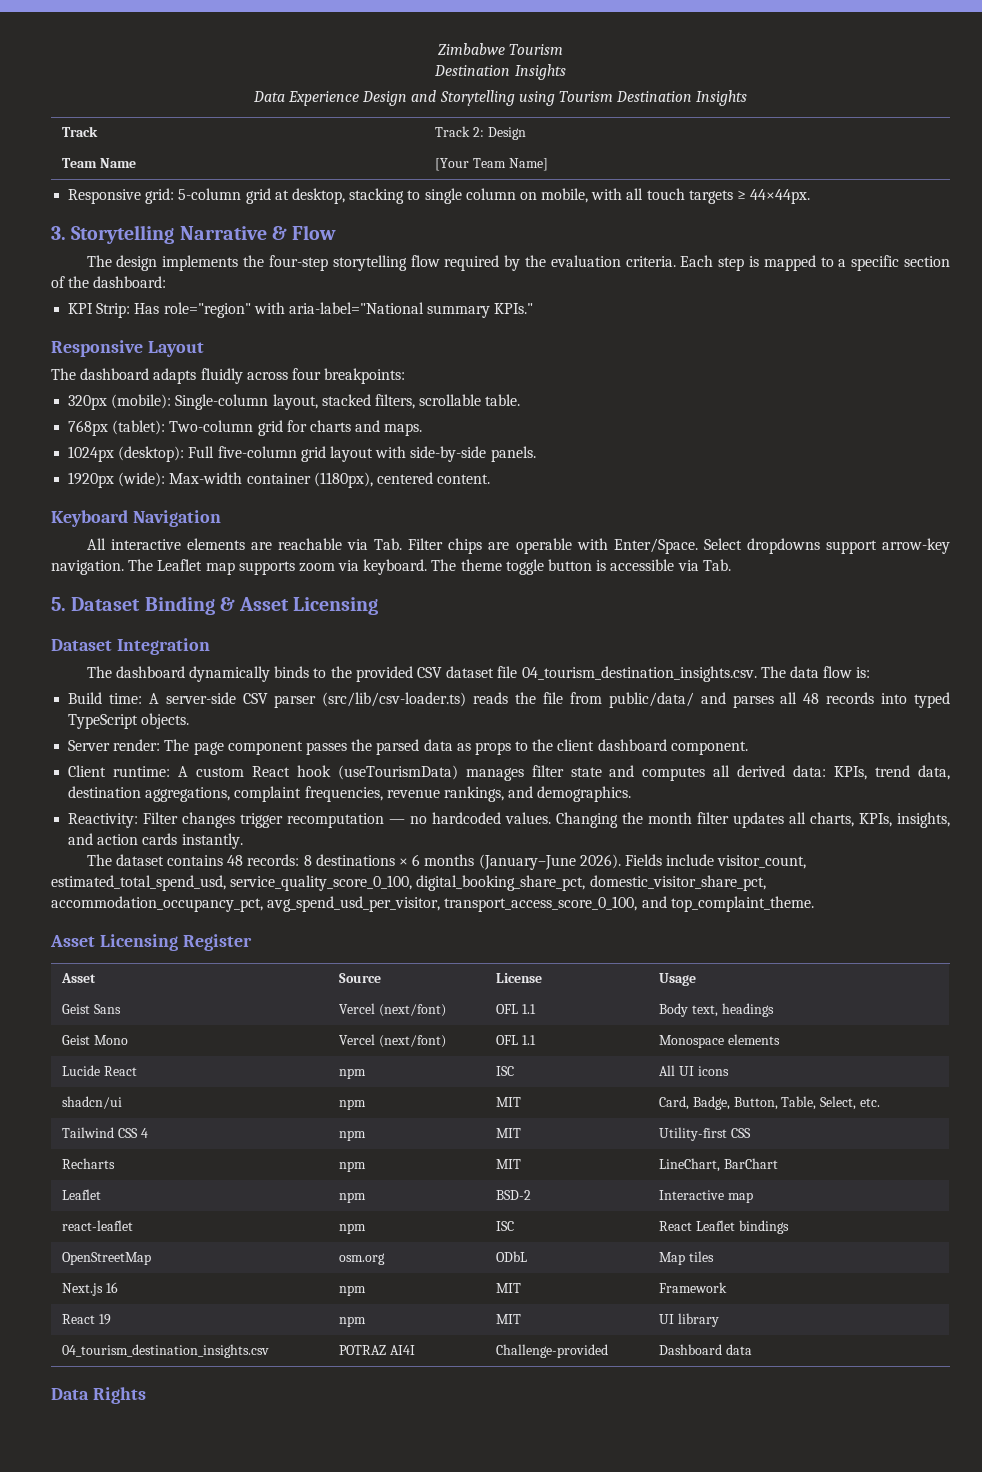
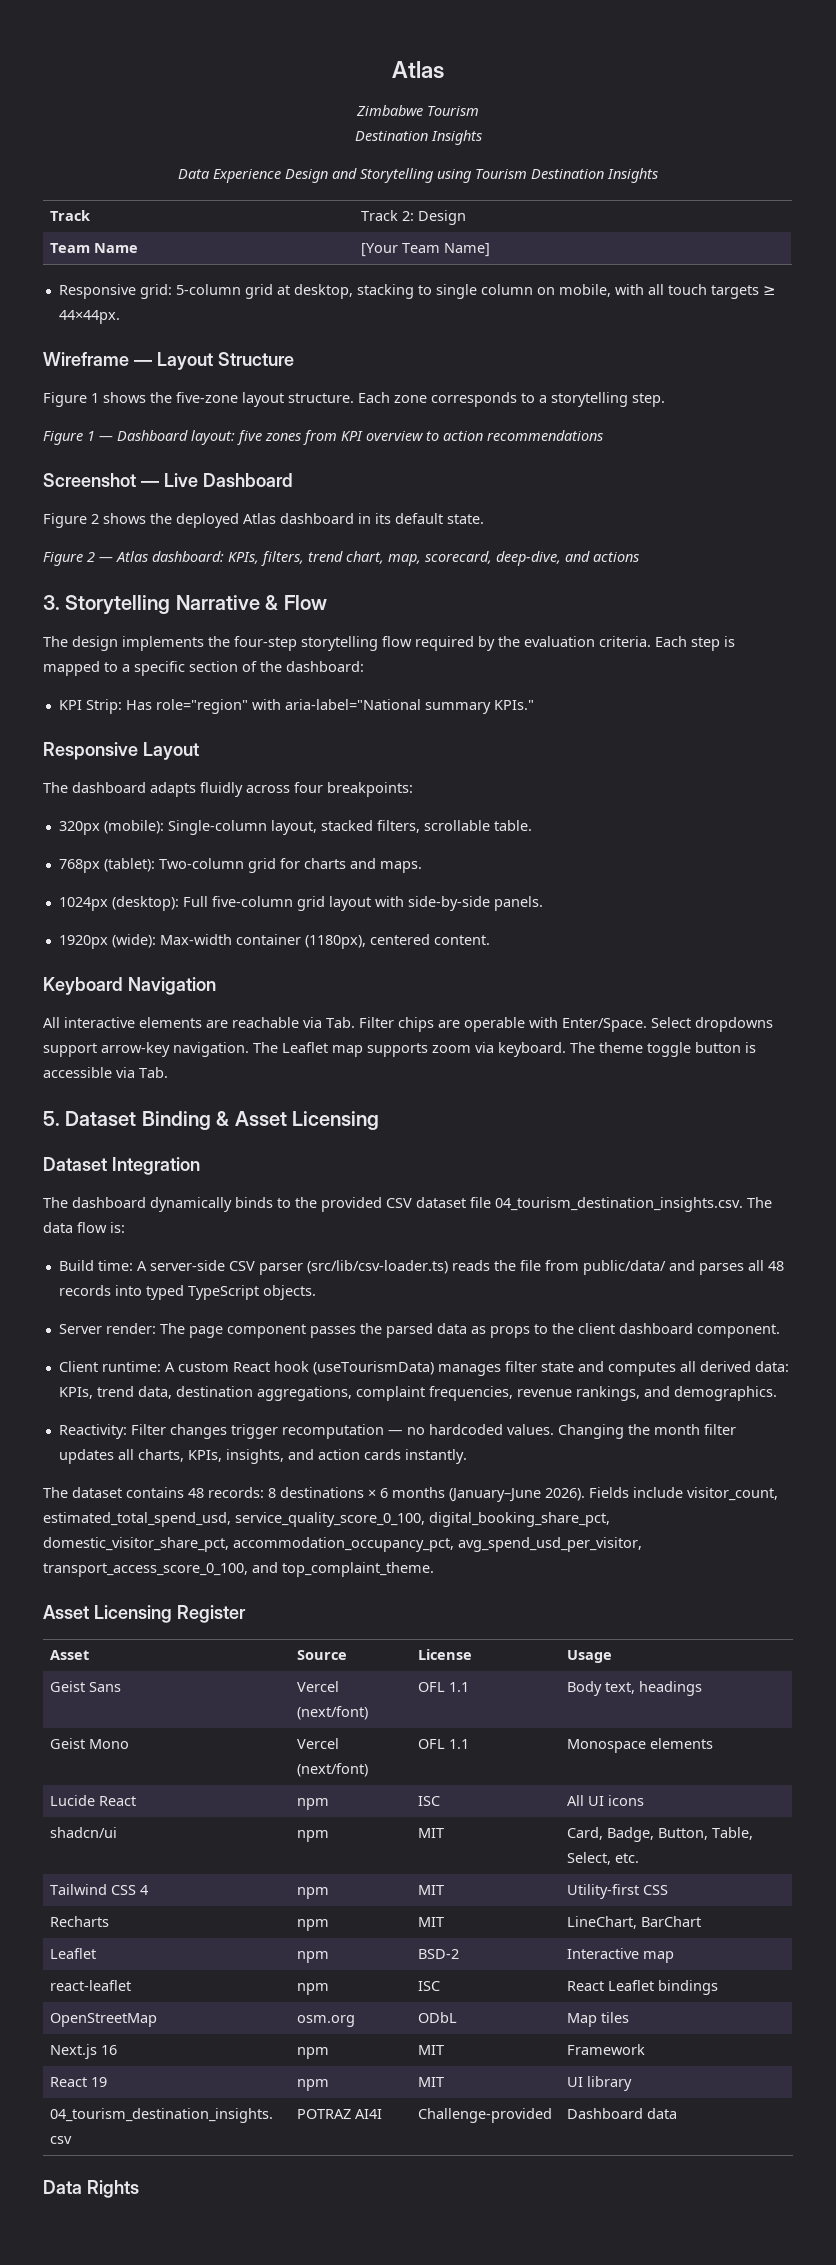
(437, 49) none -> [392,61,444,79] Atlas //
(811, 196) none -> [43,352,294,370] [43,392,665,407] [43,430,603,445] [43,473,293,487] [43,513,484,528] [43,551,639,566] // Wireframe — Layout Structure // Figure 1 shows the five-zone layout structure. Each zone corresponds to a storytelling step. // Figure 1 — Dashboard layout: five zones from KPI overview to action recommendations // Screenshot — Live Dashboard // Figure 2 shows the deployed Atlas dashboard in its default state. // Figure 2 — Atlas dashboard: KPIs, filters, trend chart, map, scorecard, deep-dive, and actions

